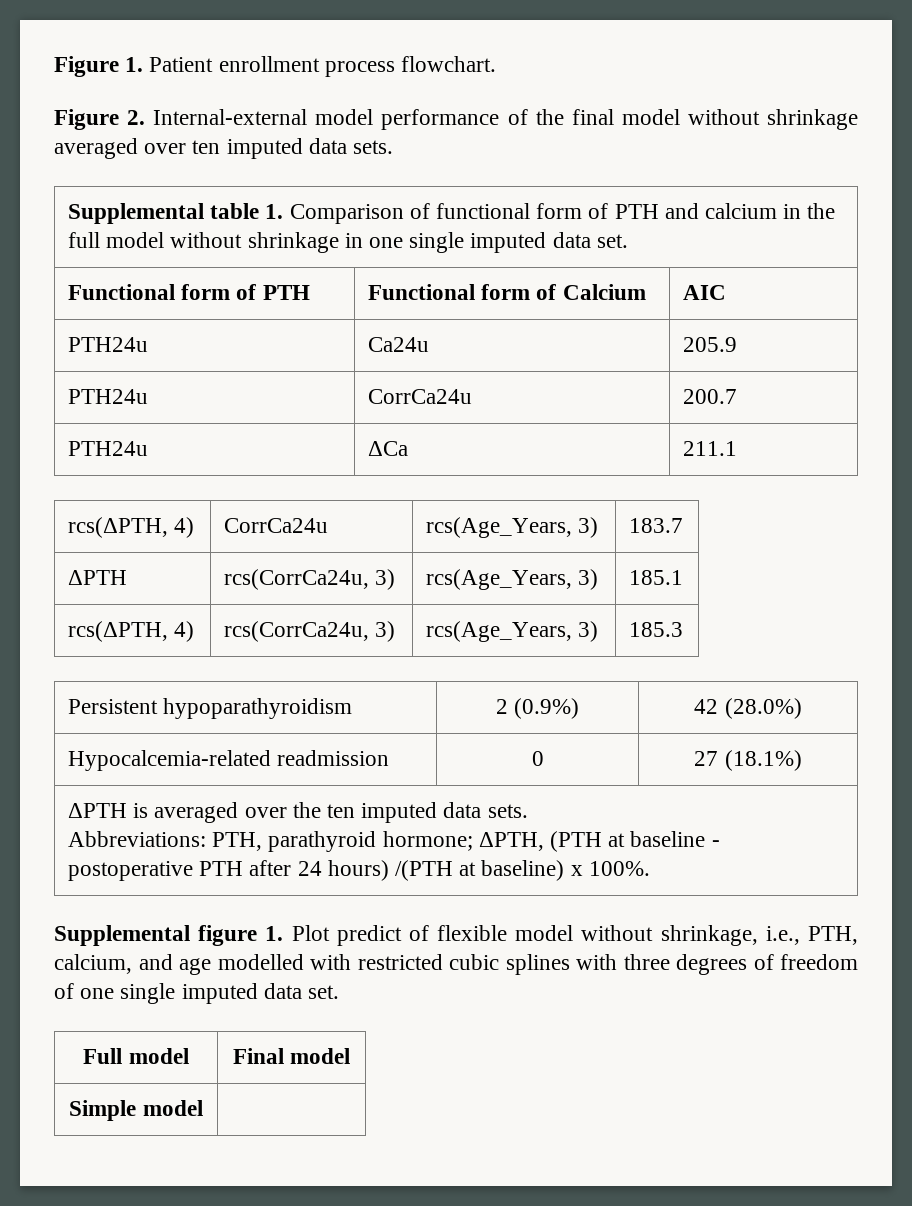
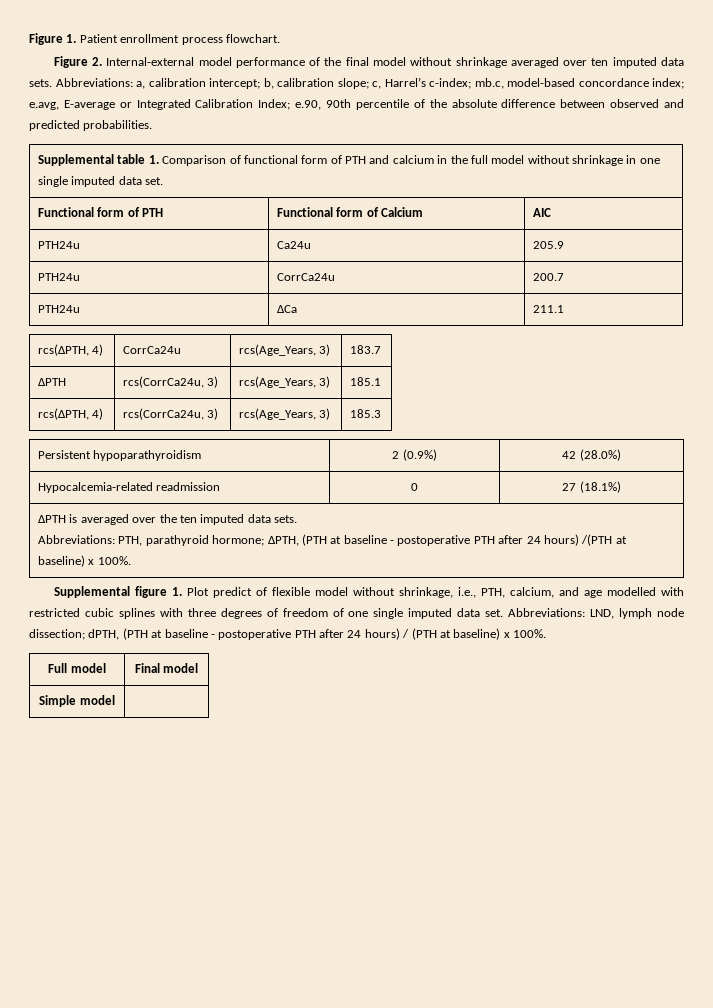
(394, 147) none -> [55,77,684,89] [29,99,685,110] [29,120,153,131] Abbreviations: a, calibration intercept; b, calibration slope; c, Harrel’s c-index; mb.c, model-based concordance index; e.avg, E-average or Integrated Calibration Index; e.90, 90th percentile of the absolute difference between observed and predicted probabilities.
(340, 992) none -> [508,608,685,619] [29,628,546,640] Abbreviations: LND, lymph node dissection; dPTH, (PTH at baseline - postoperative PTH after 24 hours) / (PTH at baseline) x 100%.

